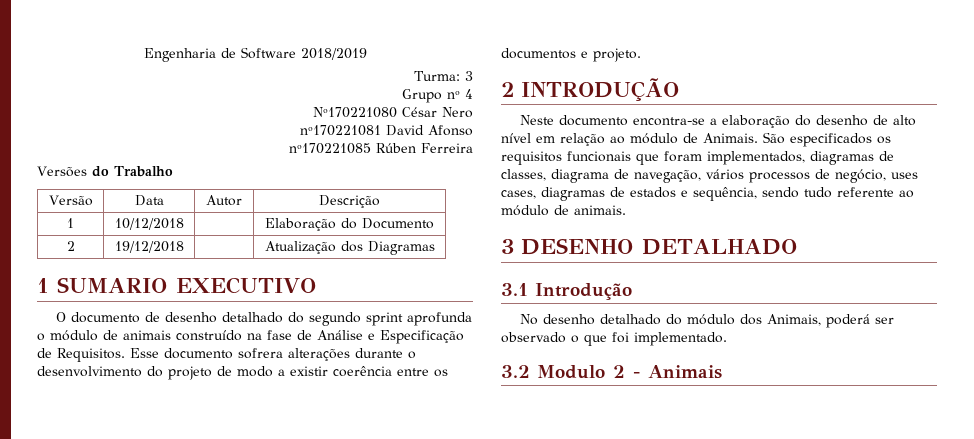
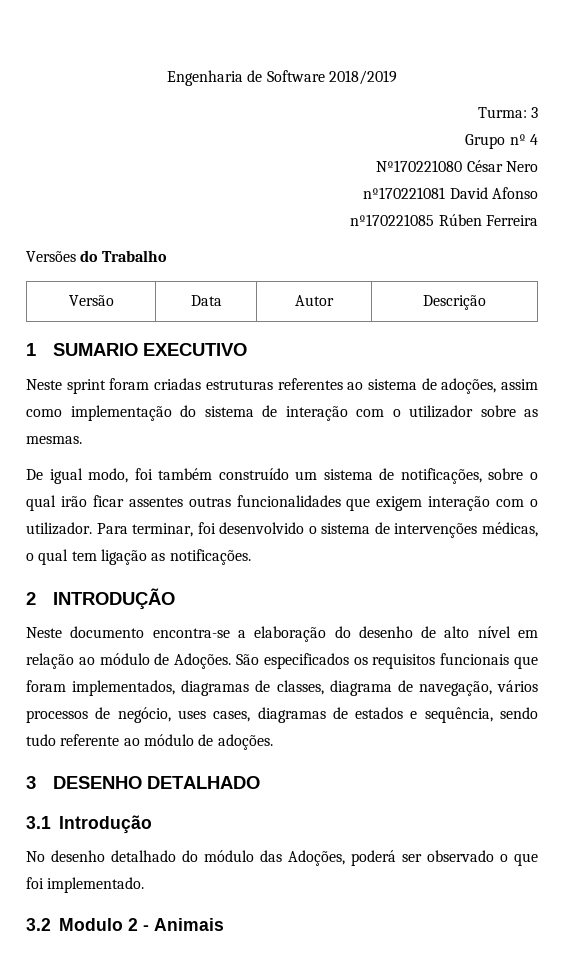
[67,218,74,228] [114,218,184,230] [265,218,434,231] [66,241,75,251] [114,241,184,253] [264,241,435,255] [37,277,317,294] [55,312,472,326] [37,330,464,344] [37,348,416,362] [37,366,448,380] [501,48,641,62] // 1 | 10/12/2018 | | Elaboração do Documento // 2 | 19/12/2018 | | Atualização dos Diagramas // 1 SUMARIO EXECUTIVO // O documento de desenho detalhado do segundo sprint aprofunda o módulo de animais construído na fase de Análise e Especificação de Requisitos. Esse documento sofrera alterações durante o desenvolvimento do projeto de modo a existir coerência entre os documentos e projeto. -> [26,343,248,356] [26,378,538,394] [26,405,538,421] [26,436,82,444] [26,468,539,484] [26,495,538,511] [26,522,538,538] [26,549,251,565] // 1 SUMARIO EXECUTIVO // Neste sprint foram criadas estruturas referentes ao sistema de adoções, assim como implementação do sistema de interação com o utilizador sobre as mesmas. // De igual modo, foi também construído um sistema de notificações, sobre o qual irão ficar assentes outras funcionalidades que exigem interação com o utilizador. Para terminar, foi desenvolvido o sistema de intervenções médicas, o qual tem ligação as notificações.
[703,133,758,143] Animais. -> [174,653,232,669] Adoções.
[574,205,626,215] animais. -> [217,734,273,750] adoções.
[739,314,821,326] dos Animais, -> [260,850,345,866] das Adoções,

